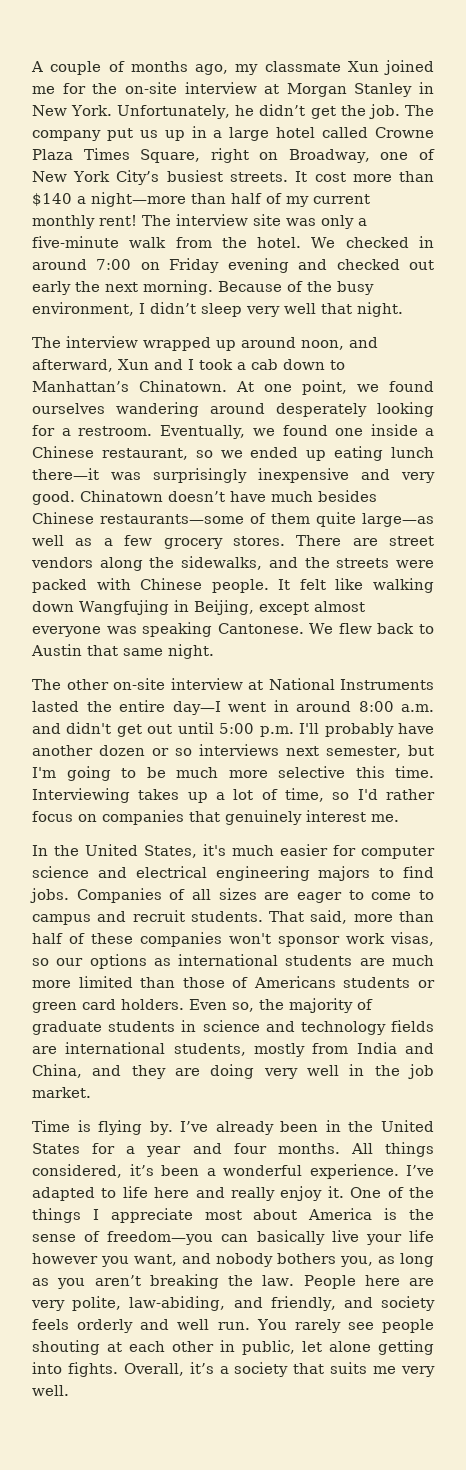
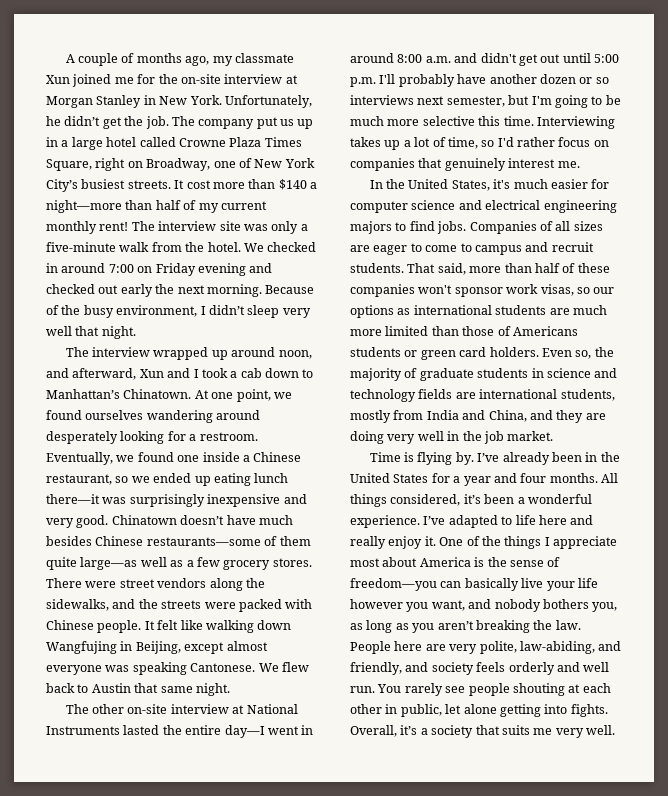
[352,538,378,546] are -> [85,581,117,588] were

